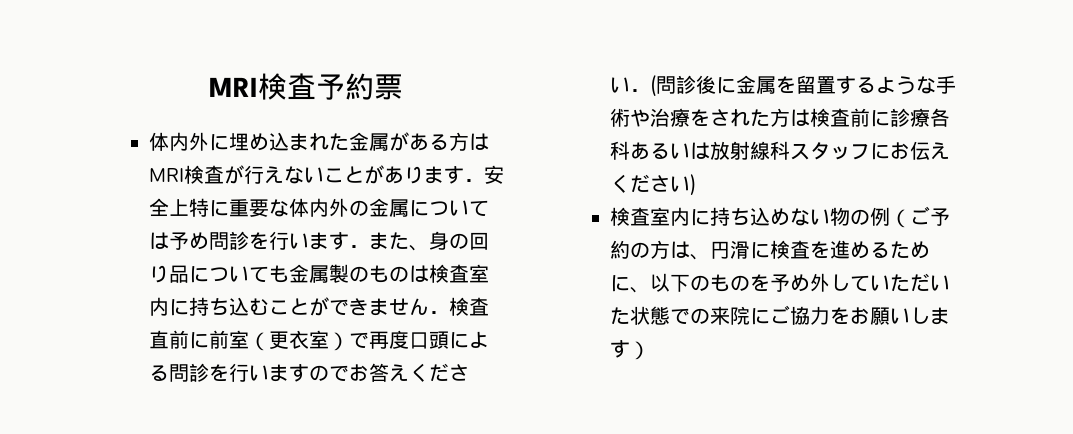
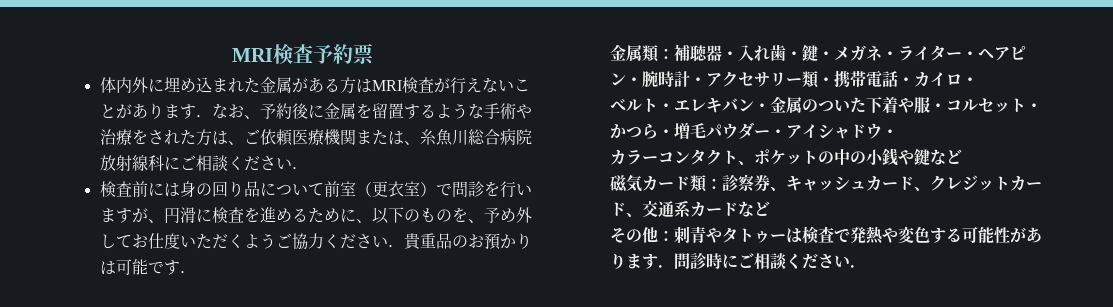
[484,165,505,184] [149,198,490,217] [149,231,490,251] [149,264,490,283] [149,297,490,316] [149,330,490,351] [149,363,470,382] [610,74,697,97] 安全上特に重要な体内外の金属については予め問診を行います．また、身の回り品についても金属製のものは検査室内に持ち込むことができません．検査直前に前室（更衣室）で再度口頭による問診を行いますのでお答えください．(問診 -> [211,103,292,119] なお、予約
[810,108,951,127] [610,141,951,160] [610,173,697,196] [610,206,951,228] [610,240,691,259] 検査前に診療各科あるいは放射線科スタッフにお伝えください) // 検査室内に持ち込めない物の例（ご予約の方は -> [227,128,532,146] [99,155,308,171] [99,181,532,198] [99,208,148,223] 、ご依頼医療機関または、糸魚川総合病院放射線科にご相談ください． // 検査前には身の回り品について前室（更衣室）で問診を行いますが
(771, 283) none -> [467,219,484,223] 、
[870,273,951,292] [610,305,951,325] [610,340,651,360] いただいた状態での来院にご協力をお願いします） -> [131,233,532,250] [99,259,196,275] [610,44,1027,62] [610,70,979,88] [610,96,1043,114] [610,122,899,140] [610,148,963,166] [610,174,1043,192] [610,200,771,218] [610,226,1043,244] [610,253,867,270] お仕度いただくようご協力ください．貴重品のお預かりは可能です． // 金属類：補聴器・入れ歯・鍵・メガネ・ライター・ヘアピン・腕時計・アクセサリー類・携帯電話・カイロ・ // ベルト・エレキバン・金属のついた下着や服・コルセット・かつら・増毛パウダー・アイシャドウ・ // カラーコンタクト、ポケットの中の小銭や鍵など // 磁気カード類：診察券、キャッシュカード、クレジットカード、交通系カードなど // その他：刺青やタトゥーは検査で発熱や変色する可能性があります．問診時にご相談ください．

